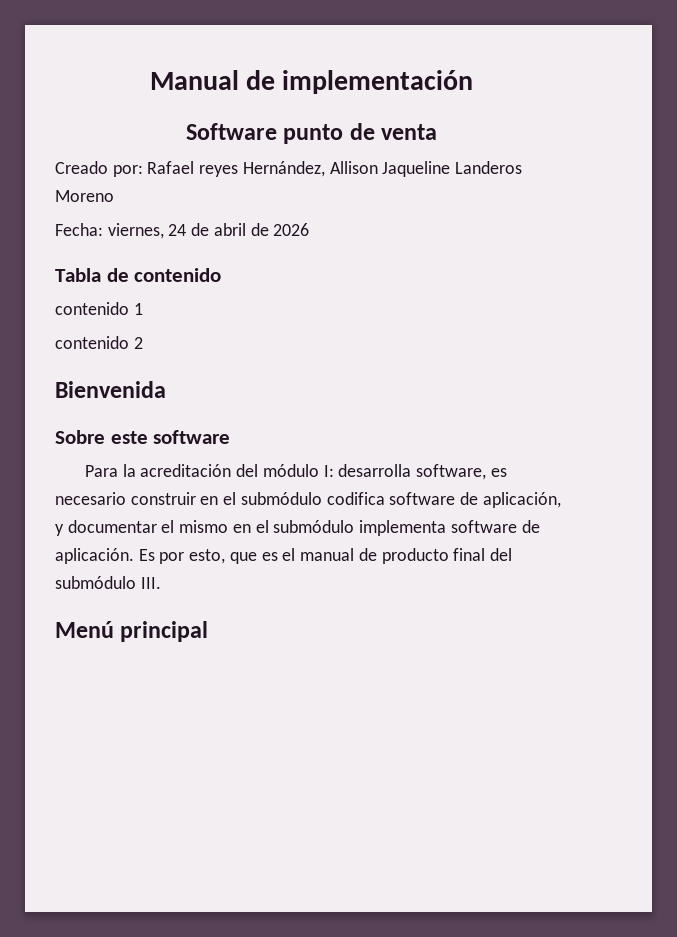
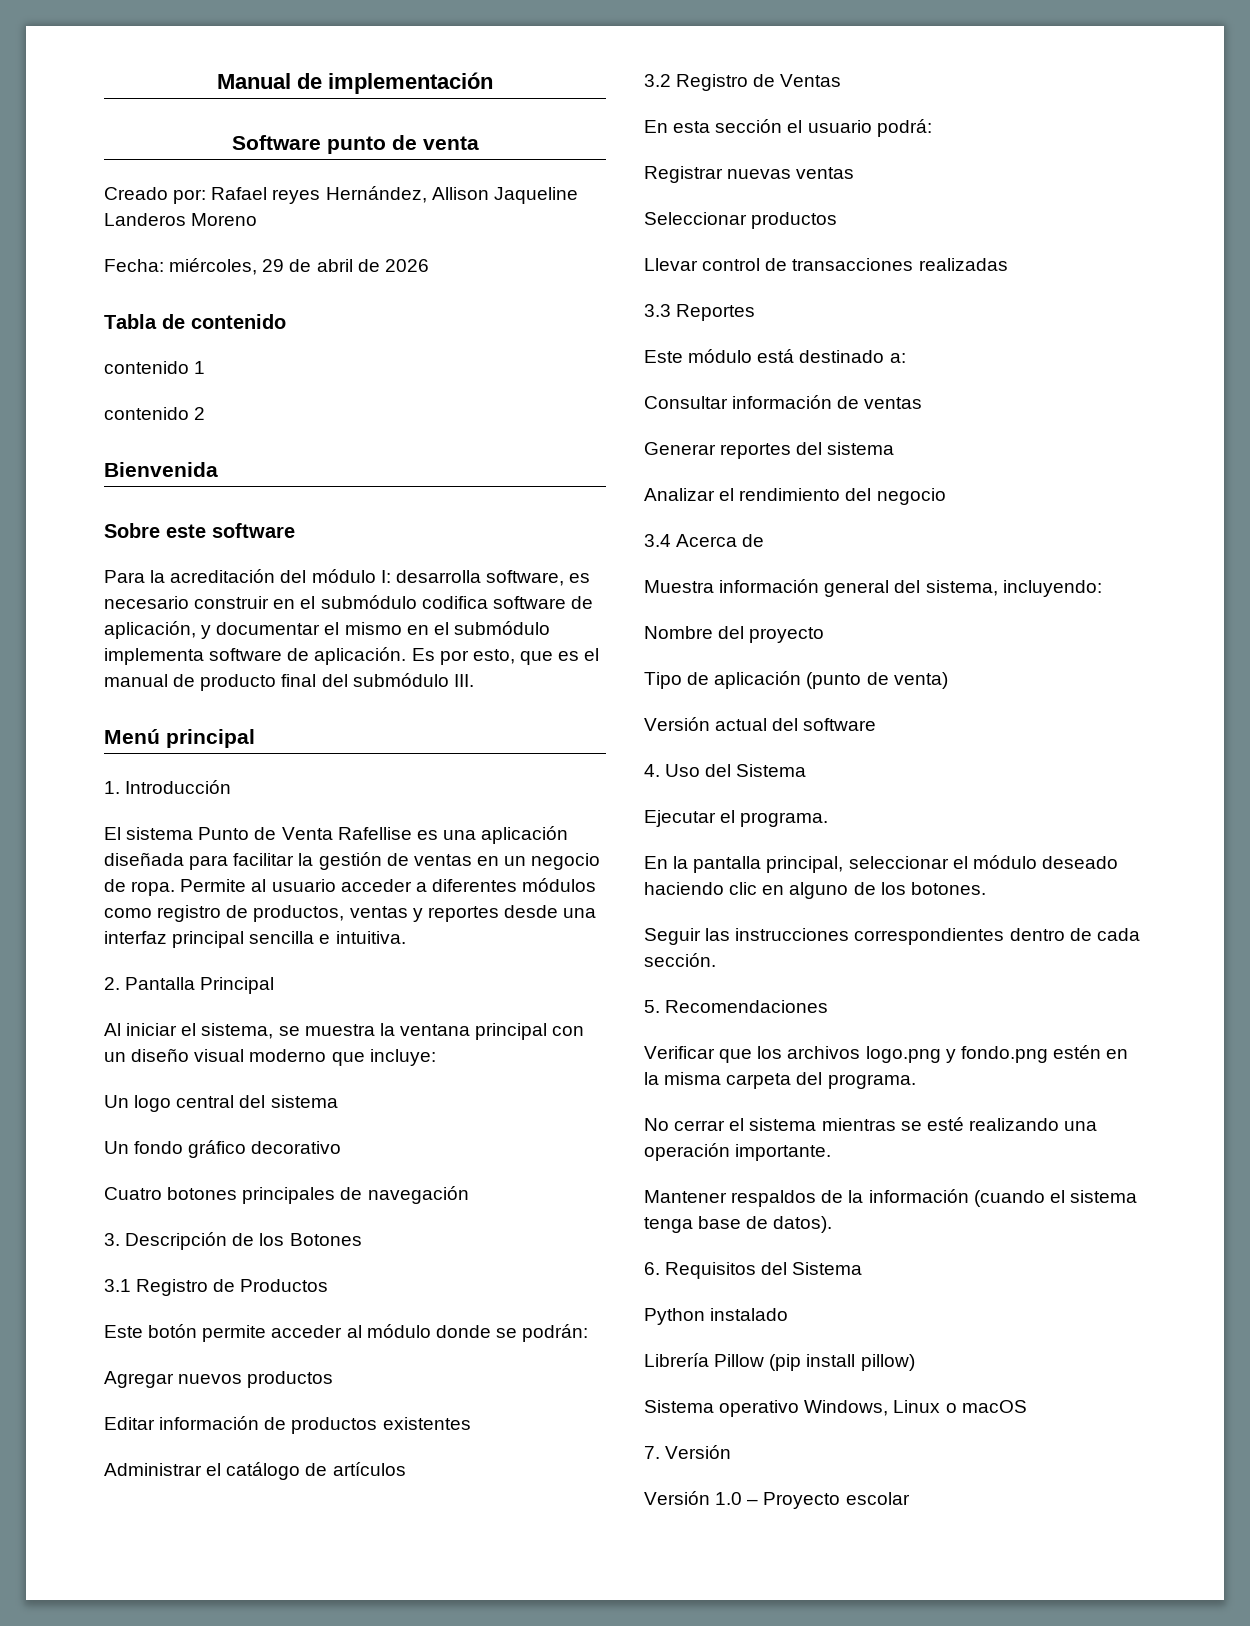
[107,223,187,239] viernes, 24 -> [169,258,285,275] miércoles, 29
(209, 631) none -> [104,780,232,794] [104,826,569,844] [104,852,601,870] [104,878,597,896] [104,905,597,922] [104,931,406,948] [104,977,275,994] [104,1023,585,1040] [104,1048,436,1066] [104,1095,338,1112] [104,1140,342,1158] [104,1186,469,1204] [104,1232,362,1250] [104,1279,329,1296] [104,1324,589,1342] [104,1371,334,1388] [104,1416,471,1434] [104,1462,406,1480] [644,74,842,91] [644,119,932,137] [644,166,855,183] [644,212,838,229] [644,258,1008,271] [644,304,756,321] [644,349,906,363] [644,395,923,409] [644,442,895,459] [644,488,946,505] [644,534,765,547] [644,579,1102,597] [644,626,825,643] [644,671,948,689] [644,717,877,731] [644,764,807,777] [644,810,829,827] [644,855,1118,873] [644,882,986,899] [644,928,1140,945] [644,953,716,967] [644,1000,829,1013] [644,1045,1129,1063] [644,1072,916,1089] [644,1117,1098,1131] [644,1143,832,1161] [644,1189,1137,1207] [644,1216,833,1233] [644,1262,863,1279] [644,1308,789,1325] [644,1353,915,1371] [644,1400,1027,1417] [644,1445,732,1459] [644,1491,910,1509] // 1. Introducción // El sistema Punto de Venta Rafellise es una aplicación diseñada para facilitar la gestión de ventas en un negocio de ropa. Permite al usuario acceder a diferentes módulos como registro de productos, ventas y reportes desde una interfaz principal sencilla e intuitiva. // 2. Pantalla Principal // Al iniciar el sistema, se muestra la ventana principal con un diseño visual moderno que incluye: // Un logo central del sistema // Un fondo gráfico decorativo // Cuatro botones principales de navegación // 3. Descripción de los Botones // 3.1 Registro de Productos // Este botón permite acceder al módulo donde se podrán: // Agregar nuevos productos // Editar información de productos existentes // Administrar el catálogo de artículos // 3.2 Registro de Ventas // En esta sección el usuario podrá: // Registrar nuevas ventas // Seleccionar productos // Llevar control de transacciones realizadas // 3.3 Reportes // Este módulo está destinado a: // Consultar información de ventas // Generar reportes del sistema // Analizar el rendimiento del negocio // 3.4 Acerca de // Muestra información general del sistema, incluyendo: // Nombre del proyecto // Tipo de aplicación (punto de venta) // Versión actual del software // 4. Uso del Sistema // Ejecutar el programa. // En la pantalla principal, seleccionar el módulo deseado haciendo clic en alguno de los botones. // Seguir las instrucciones correspondientes dentro de cada sección. // 5. Recomendaciones // Verificar que los archivos logo.png y fondo.png estén en la misma carpeta del programa. // No cerrar el sistema mientras se esté realizando una operación importante. // Mantener respaldos de la información (cuando el sistema tenga base de datos). // 6. Requisitos del Sistema // Python instalado // Librería Pillow (pip install pillow) // Sistema operativo Windows, Linux o macOS // 7. Versión // Versión 1.0 – Proyecto escolar

